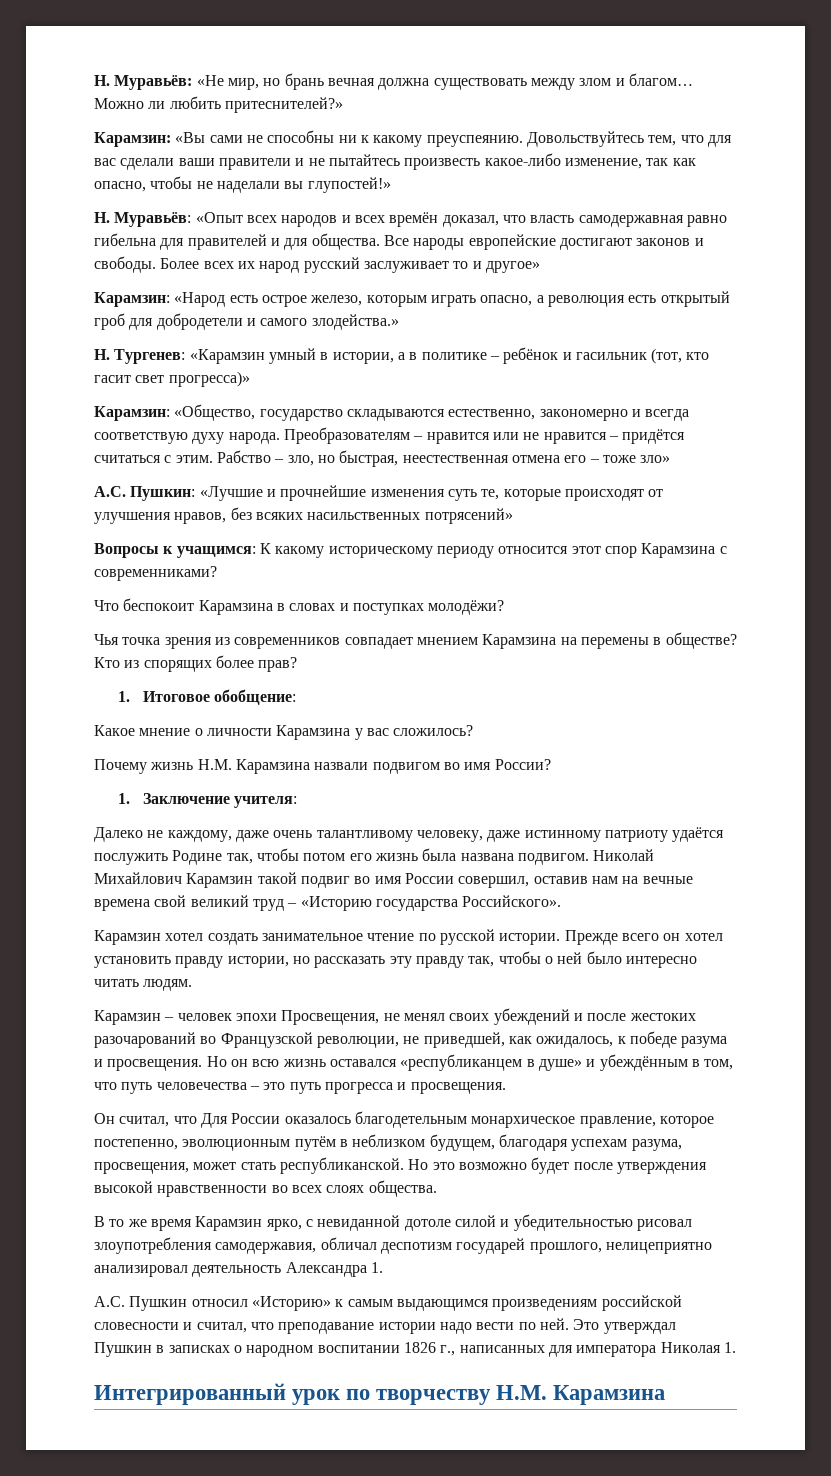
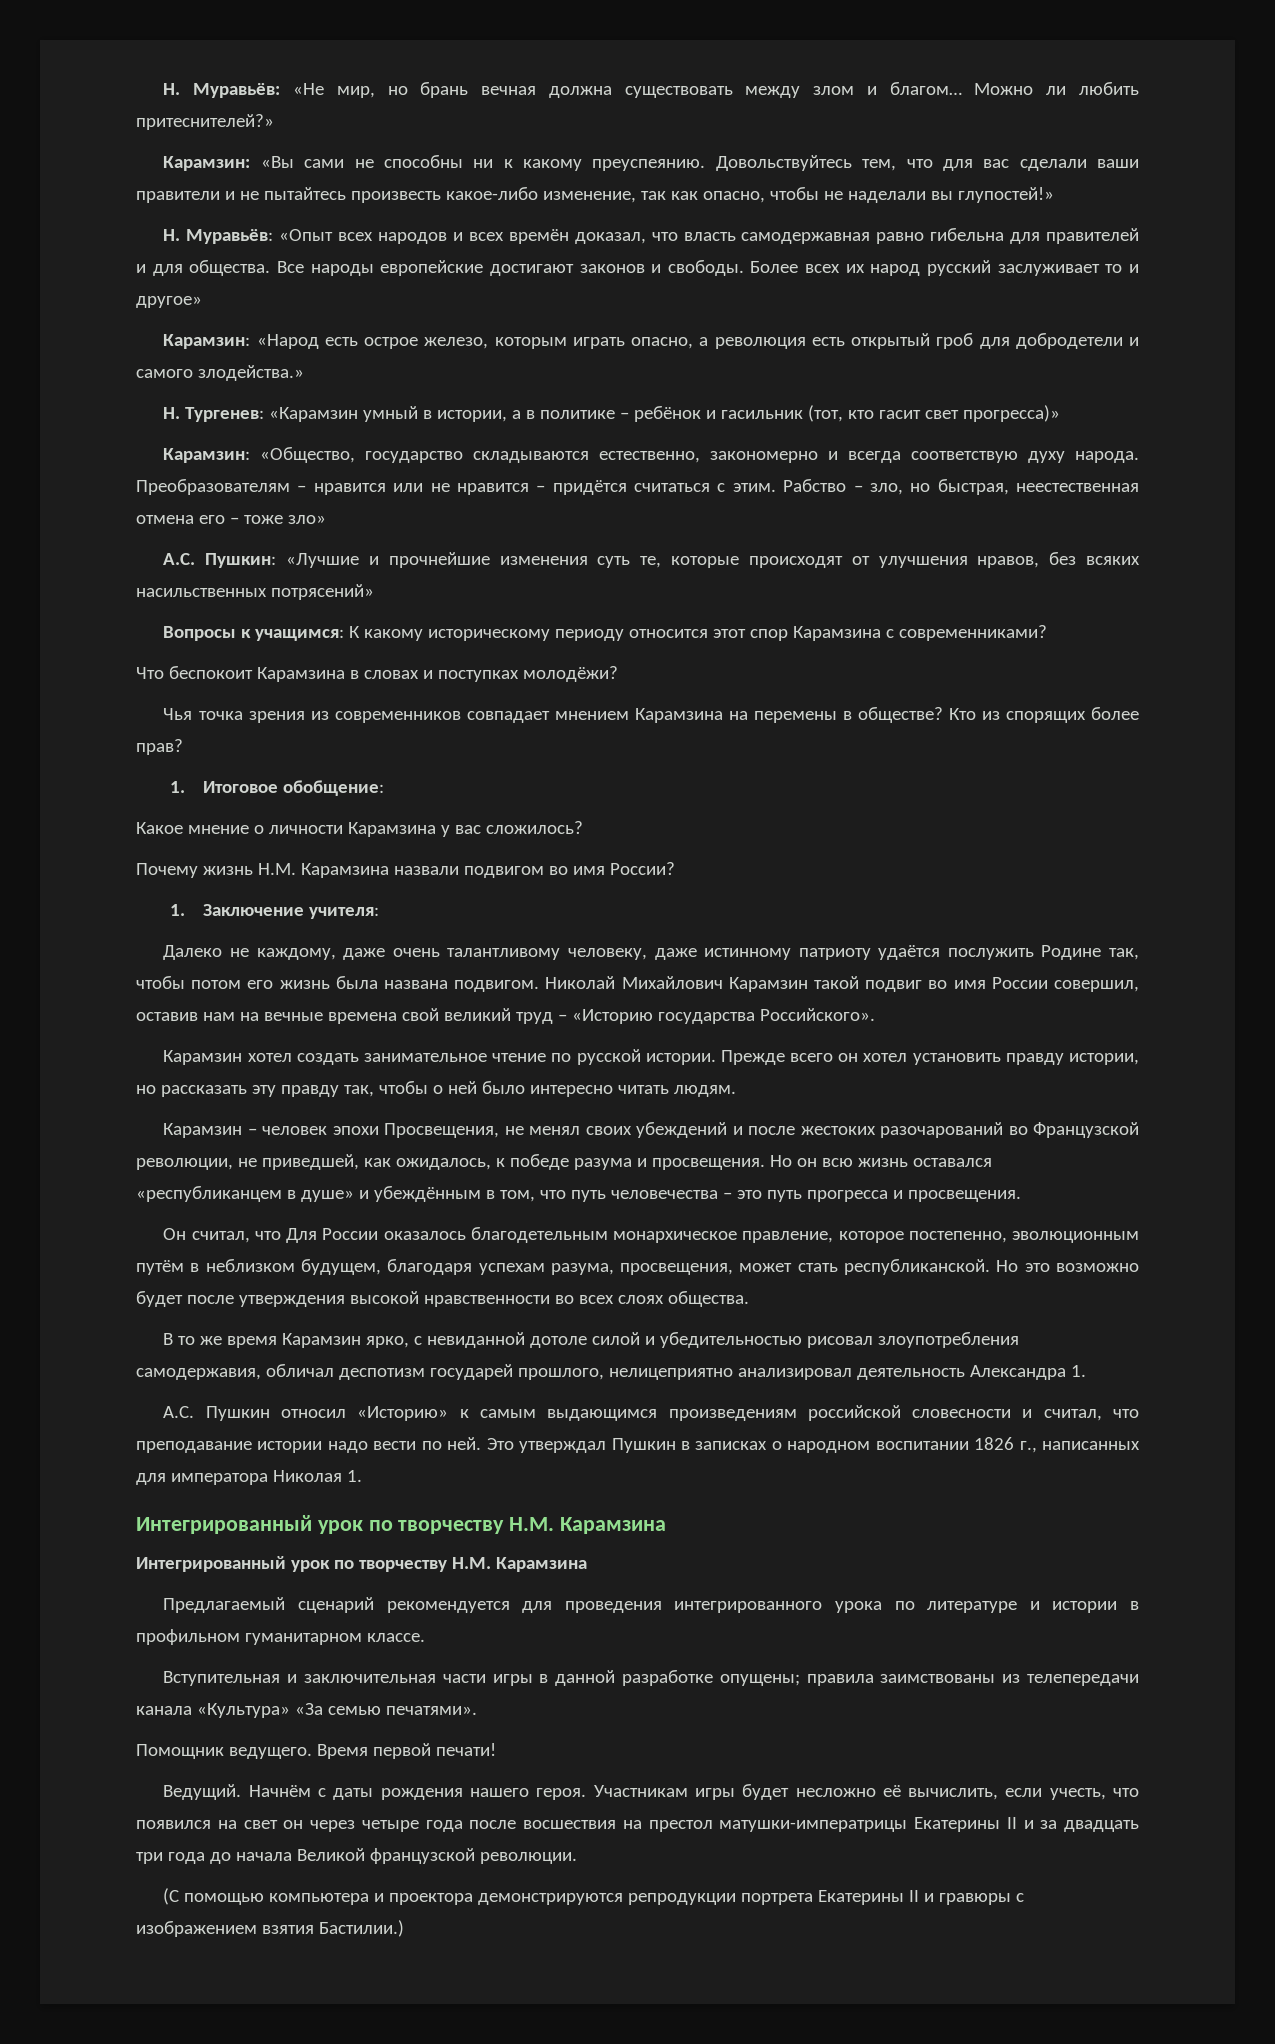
(666, 1395) none -> [136,1556,587,1572] [163,1597,1139,1613] [136,1629,425,1645] [163,1670,1139,1686] [136,1703,477,1718] [136,1743,496,1759] [163,1784,1140,1800] [136,1817,1139,1832] [136,1848,577,1864] [163,1888,1025,1905] [136,1920,404,1937] // Интегрированный урок по творчеству Н.М. Карамзина // Предлагаемый сценарий рекомендуется для проведения интегрированного урока по литературе и истории в профильном гуманитарном классе. // Вступительная и заключительная части игры в данной разработке опущены; правила заимствованы из телепередачи канала «Культура» «За семью печатями». // Помощник ведущего. Время первой печати! // Ведущий. Начнём с даты рождения нашего героя. Участникам игры будет несложно её вычислить, если учесть, что появился на свет он через четыре года после восшествия на престол матушки-императрицы Екатерины II и за двадцать три года до начала Великой французской революции. // (С помощью компьютера и проектора демонстрируются репродукции портрета Екатерины II и гравюры с изображением взятия Бастилии.)

